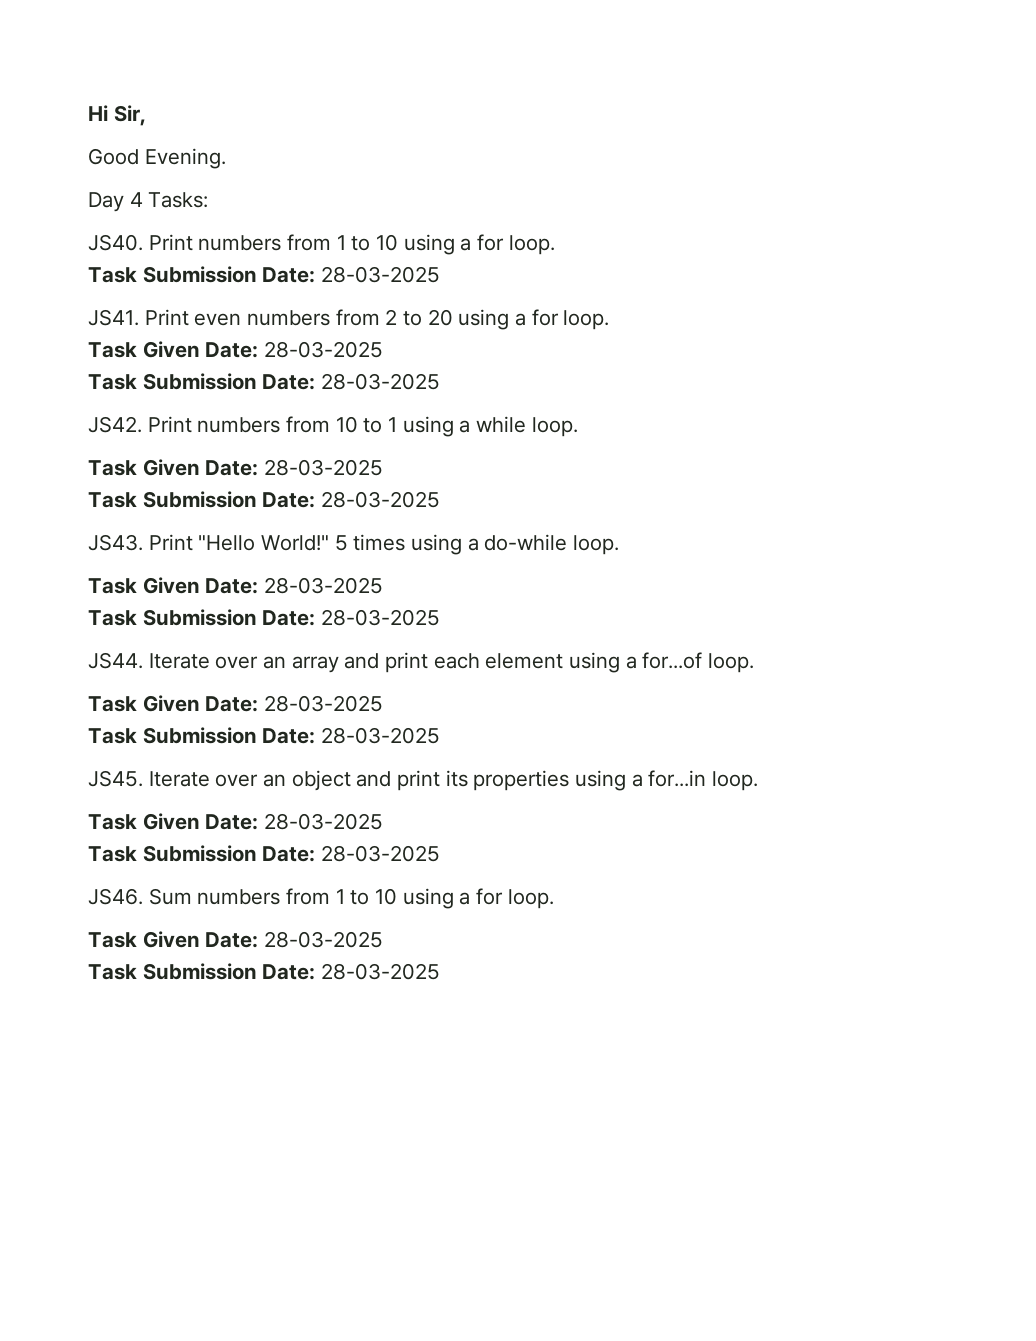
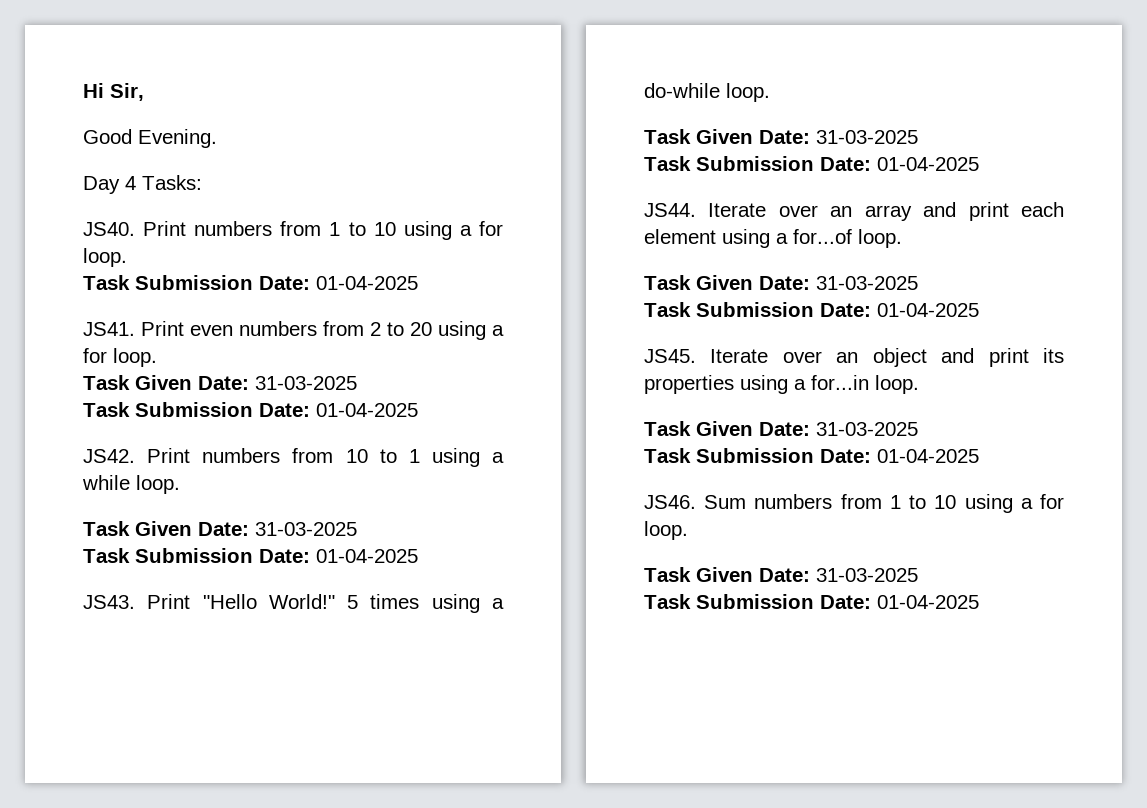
[321,266,441,283] 28-03-2025 -> [316,276,418,290] 01-04-2025
[264,341,384,358] [88,373,441,390] 28-03-2025 // Task Submission Date: 28-03-2025 -> [255,376,357,390] [83,402,418,417] 31-03-2025 // Task Submission Date: 01-04-2025
[264,459,384,476] [88,491,441,508] 28-03-2025 // Task Submission Date: 28-03-2025 -> [255,522,357,536] [83,548,418,563] 31-03-2025 // Task Submission Date: 01-04-2025
[264,577,384,594] [88,609,441,626] 28-03-2025 // Task Submission Date: 28-03-2025 -> [816,130,918,144] [644,156,979,171] 31-03-2025 // Task Submission Date: 01-04-2025
[264,695,384,712] [88,727,441,744] 28-03-2025 // Task Submission Date: 28-03-2025 -> [816,276,918,290] [644,302,979,317] 31-03-2025 // Task Submission Date: 01-04-2025
[264,813,384,830] [88,845,441,862] 28-03-2025 // Task Submission Date: 28-03-2025 -> [816,422,918,436] [644,448,979,463] 31-03-2025 // Task Submission Date: 01-04-2025
[264,931,384,948] [88,963,441,980] 28-03-2025 // Task Submission Date: 28-03-2025 -> [816,568,918,582] [644,594,979,609] 31-03-2025 // Task Submission Date: 01-04-2025

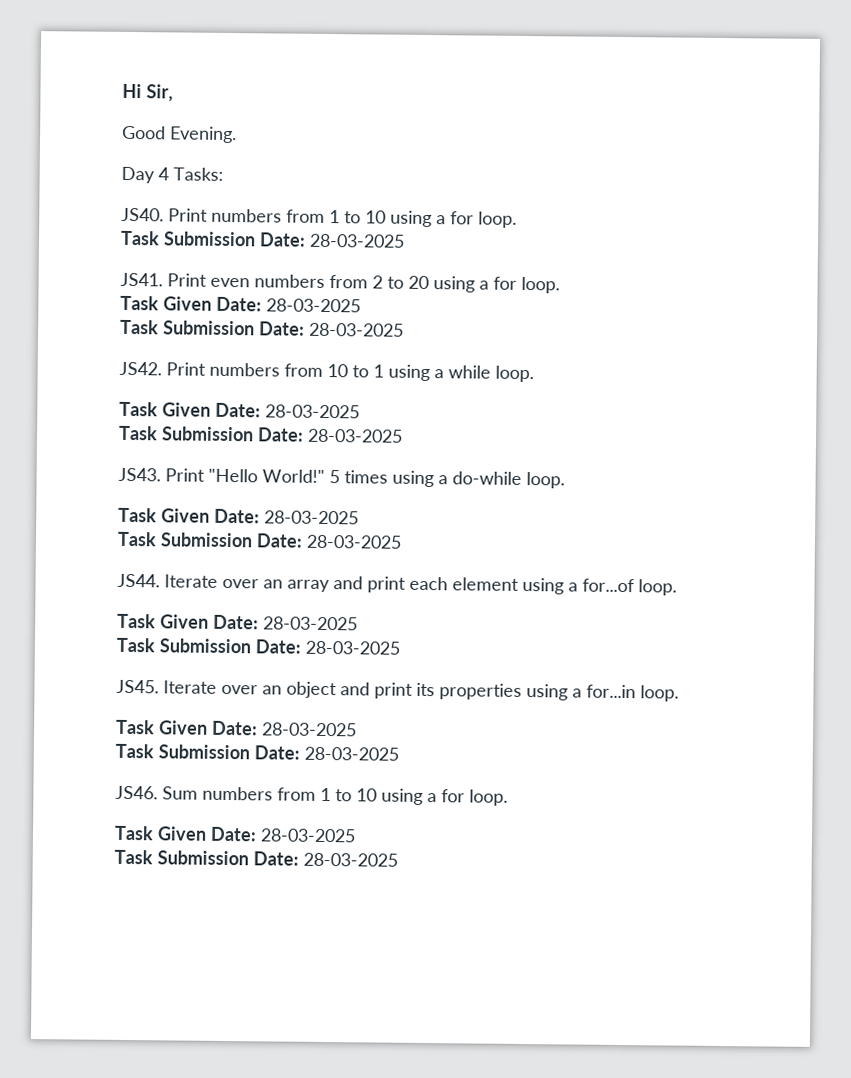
[316,276,418,290] 01-04-2025 -> [309,233,405,248] 28-03-2025
[255,376,357,390] [83,402,418,417] 31-03-2025 // Task Submission Date: 01-04-2025 -> [266,298,361,313] [120,319,404,337] 28-03-2025 // Task Submission Date: 28-03-2025
[255,522,357,536] [83,548,418,563] 31-03-2025 // Task Submission Date: 01-04-2025 -> [265,404,360,419] [118,425,403,443] 28-03-2025 // Task Submission Date: 28-03-2025
[816,130,918,144] [644,156,979,171] 31-03-2025 // Task Submission Date: 01-04-2025 -> [264,510,359,525] [117,531,402,549] 28-03-2025 // Task Submission Date: 28-03-2025
[816,276,918,290] [644,302,979,317] 31-03-2025 // Task Submission Date: 01-04-2025 -> [263,616,358,631] [116,637,400,655] 28-03-2025 // Task Submission Date: 28-03-2025
[816,422,918,436] [644,448,979,463] 31-03-2025 // Task Submission Date: 01-04-2025 -> [262,722,357,737] [115,743,399,761] 28-03-2025 // Task Submission Date: 28-03-2025
[816,568,918,582] [644,594,979,609] 31-03-2025 // Task Submission Date: 01-04-2025 -> [260,828,356,843] [114,849,398,867] 28-03-2025 // Task Submission Date: 28-03-2025

